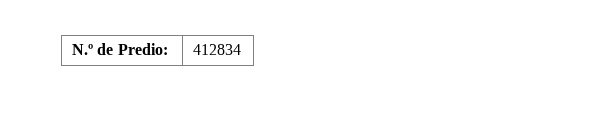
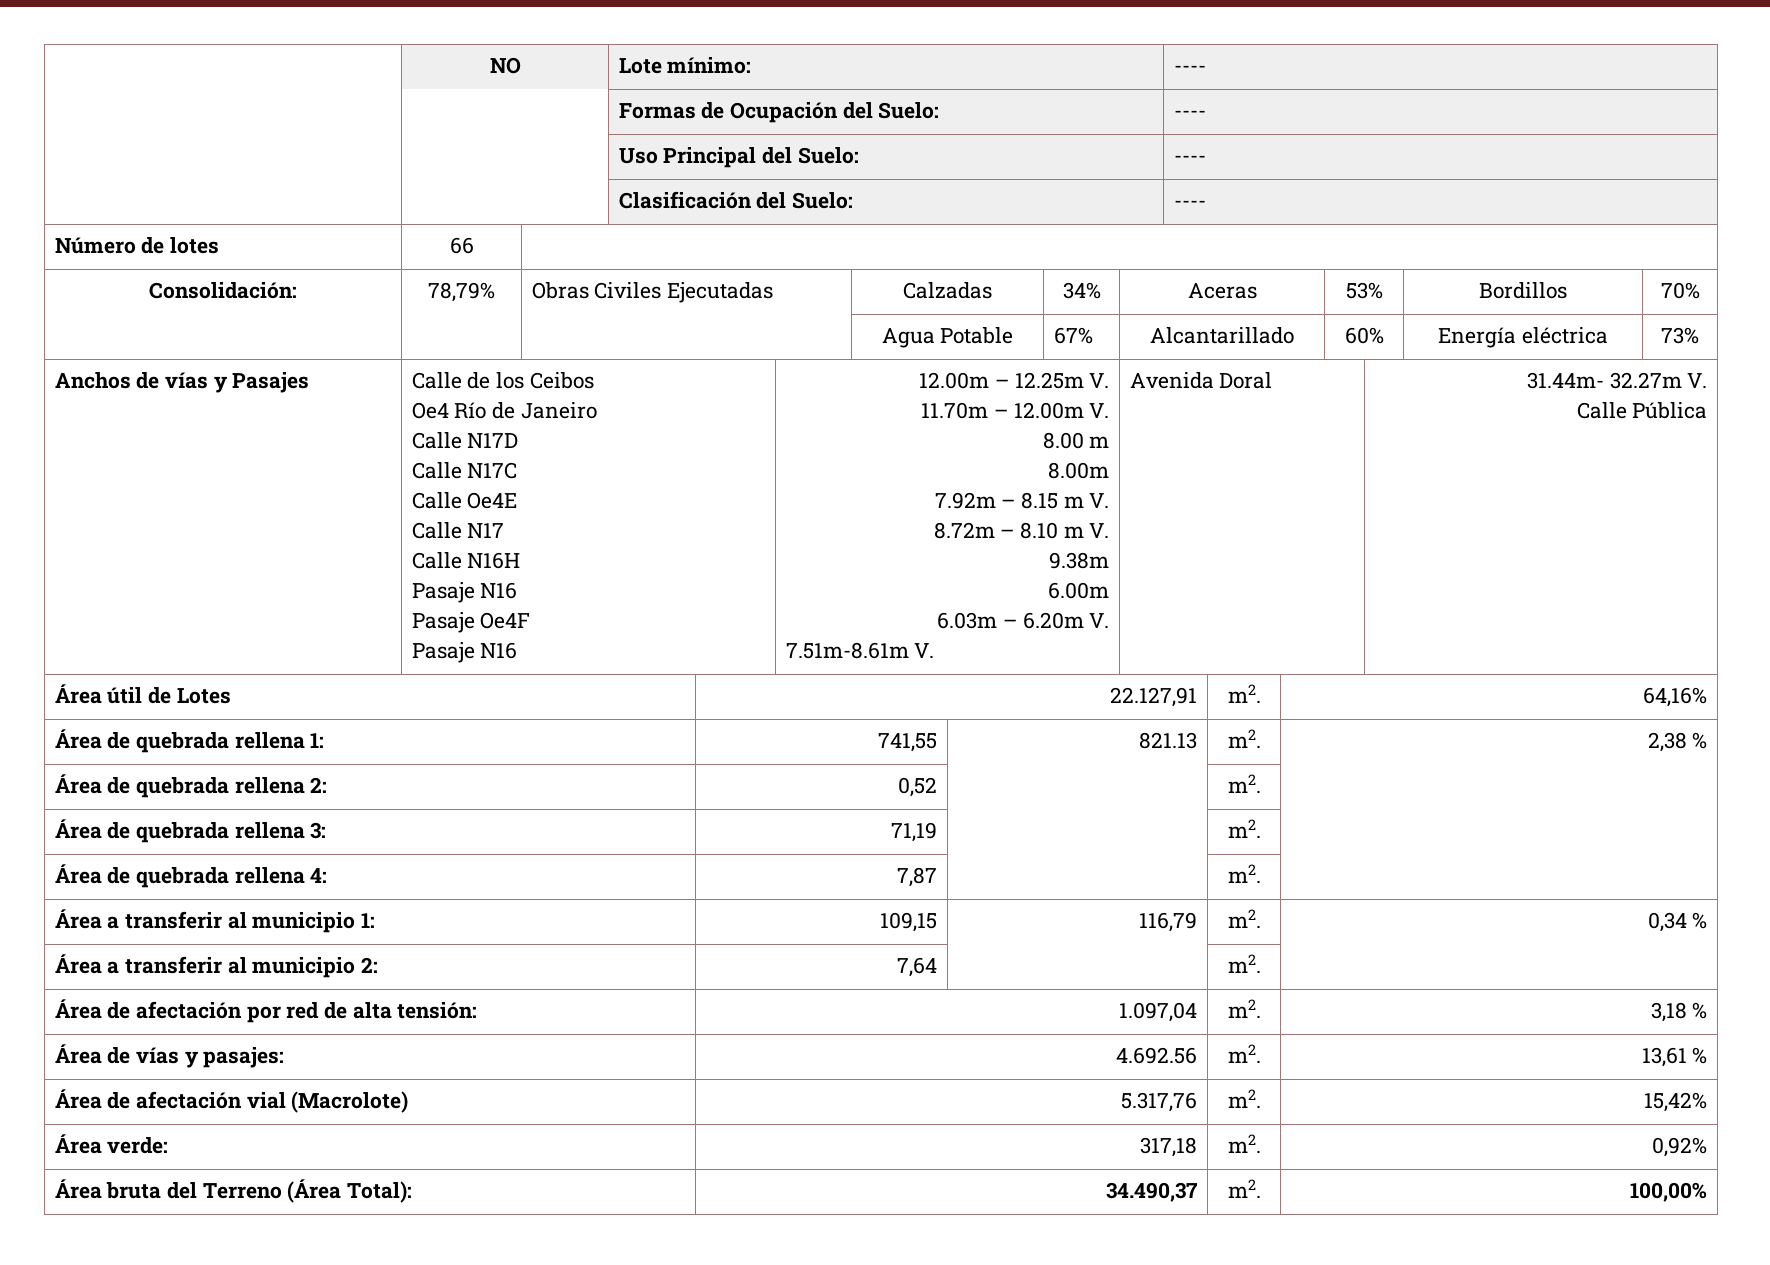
[72,43,168,55] [193,44,242,55] N.º de Predio: | 412834 -> [489,57,521,74] [618,57,752,74] [1173,65,1206,73] [618,102,940,123] [1173,110,1206,118] [618,147,859,168] [1173,155,1206,163] [618,191,853,209] [1173,200,1206,208] [54,237,219,254] [449,237,474,254] [149,282,297,299] [428,282,495,302] [531,282,773,303] [903,282,992,299] [1062,282,1101,299] [1187,283,1257,299] [1345,282,1383,299] [1479,282,1567,299] [1660,282,1700,299] [881,327,1014,348] [1053,327,1093,344] [1150,327,1294,344] [1344,327,1384,344] [1438,327,1608,348] [1661,327,1699,344] [54,372,310,393] [411,372,594,389] [411,402,597,419] [411,432,519,449] [411,462,518,479] [411,492,518,509] [411,522,505,539] [411,552,521,569] [411,582,518,603] [411,612,531,633] [411,642,518,663] [919,372,1110,389] [921,402,1110,419] [1042,432,1110,449] [1048,462,1110,479] [934,492,1110,509] [933,522,1110,539] [1049,552,1110,569] [1048,582,1110,599] [937,612,1110,629] [785,642,935,659] [1129,372,1273,389] [1527,372,1708,389] [1576,402,1708,419] [54,684,231,704] [1110,687,1198,707] [1227,684,1261,703] [1643,687,1708,707] [54,729,325,753] [878,733,938,752] [1139,732,1198,749] [1227,729,1261,748] [1647,732,1708,752] [54,774,328,798] [898,777,938,797] [1227,774,1261,793] [54,819,327,843] [891,822,938,842] [1227,819,1261,838] [54,864,328,888] [897,867,938,887] [1227,864,1261,883] [54,909,375,933] [880,912,938,932] [1139,912,1198,932] [1227,909,1261,928] [1647,912,1708,932] [54,954,378,978] [897,957,938,977] [1227,954,1261,973] [54,999,478,1023] [1119,1002,1198,1022] [1227,999,1261,1018] [1650,1002,1708,1022] [54,1044,285,1068] [1116,1047,1198,1064] [1227,1044,1261,1063] [1641,1047,1708,1067] [54,1089,409,1113] [1121,1092,1198,1112] [1227,1089,1261,1108] [1644,1092,1708,1112] [54,1134,169,1154] [1140,1137,1198,1157] [1227,1134,1261,1153] [1652,1137,1708,1157] [54,1179,412,1203] [1106,1182,1199,1202] [1227,1179,1261,1198] [1630,1182,1708,1202] | NO | Lote mínimo: | ---- // | | Formas de Ocupación del Suelo: | ---- // | | Uso Principal del Suelo: | ---- // | | Clasificación del Suelo: | ---- // Número de lotes | 66 | // Consolidación: | 78,79% | Obras Civiles Ejecutadas | Calzadas | 34% | Aceras | 53% | Bordillos | 70% // | | | Agua Potable | 67% | Alcantarillado | 60% | Energía eléctrica | 73% // Anchos de vías y Pasajes | Calle de los Ceibos // Oe4 Río de Janeiro // Calle N17D // Calle N17C // Calle Oe4E // Calle N17 // Calle N16H // Pasaje N16 // Pasaje Oe4F // Pasaje N16 | 12.00m – 12.25m V. // 11.70m – 12.00m V. // 8.00 m // 8.00m // 7.92m – 8.15 m V. // 8.72m – 8.10 m V. // 9.38m // 6.00m // 6.03m – 6.20m V. // 7.51m-8.61m V. | Avenida Doral | 31.44m- 32.27m V. // Calle Pública // Área útil de Lotes | 22.127,91 | m2. | 64,16% // Área de quebrada rellena 1: | 741,55 | 821.13 | m2. | 2,38 % // Área de quebrada rellena 2: | 0,52 | | m2. | // Área de quebrada rellena 3: | 71,19 | | m2. | // Área de quebrada rellena 4: | 7,87 | | m2. | // Área a transferir al municipio 1: | 109,15 | 116,79 | m2. | 0,34 % // Área a transferir al municipio 2: | 7,64 | | m2. | // Área de afectación por red de alta tensión: | 1.097,04 | m2. | 3,18 % // Área de vías y pasajes: | 4.692.56 | m2. | 13,61 % // Área de afectación vial (Macrolote) | 5.317,76 | m2. | 15,42% // Área verde: | 317,18 | m2. | 0,92% // Área bruta del Terreno (Área Total): | 34.490,37 | m2. | 100,00%

